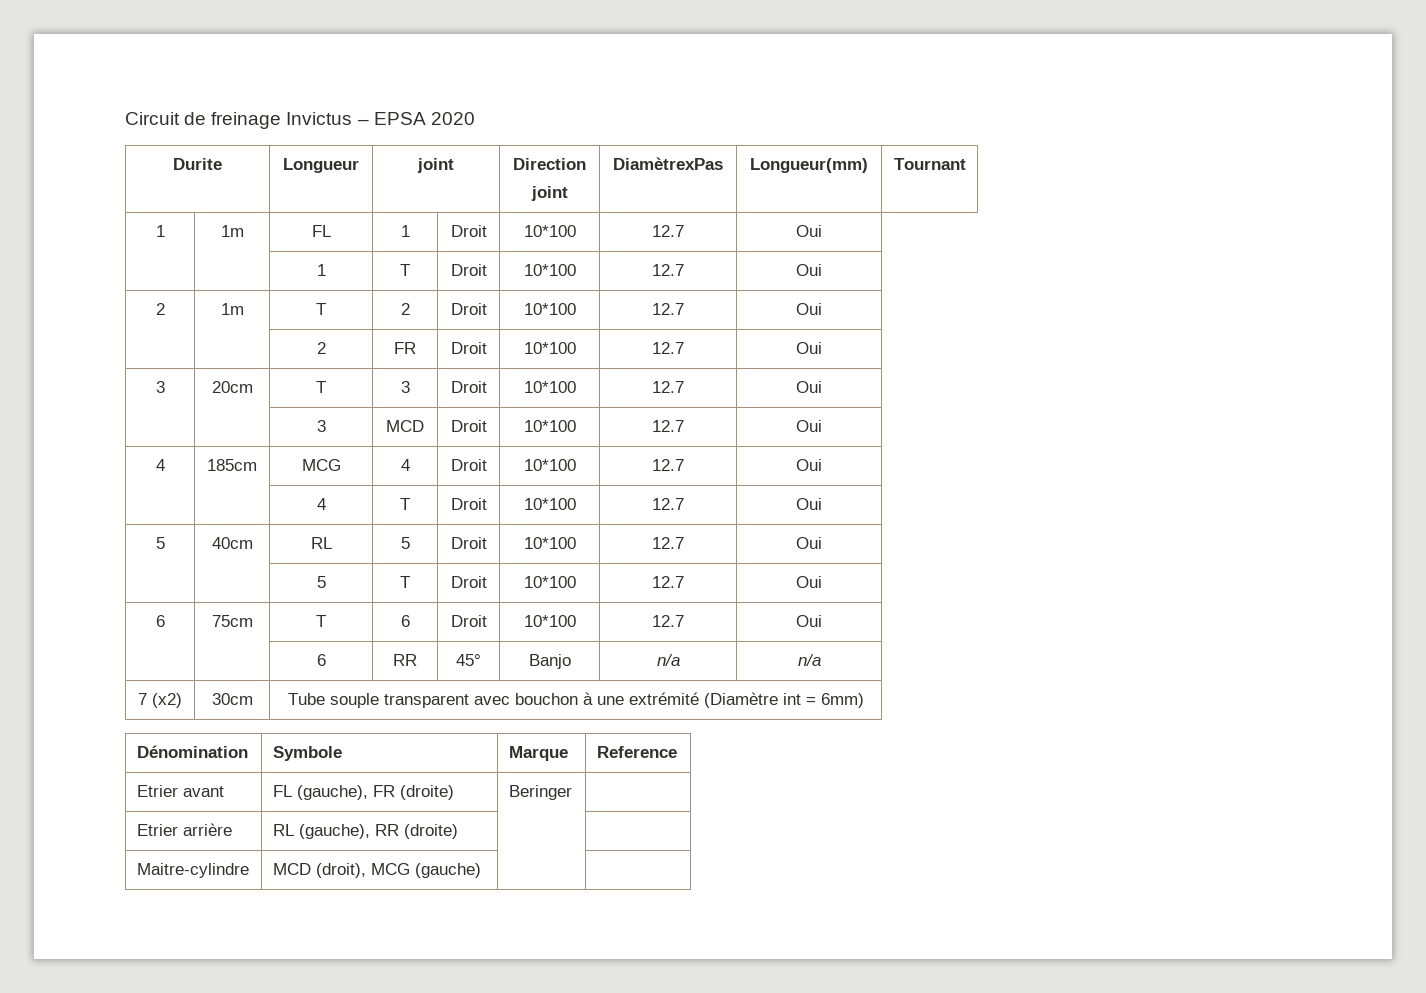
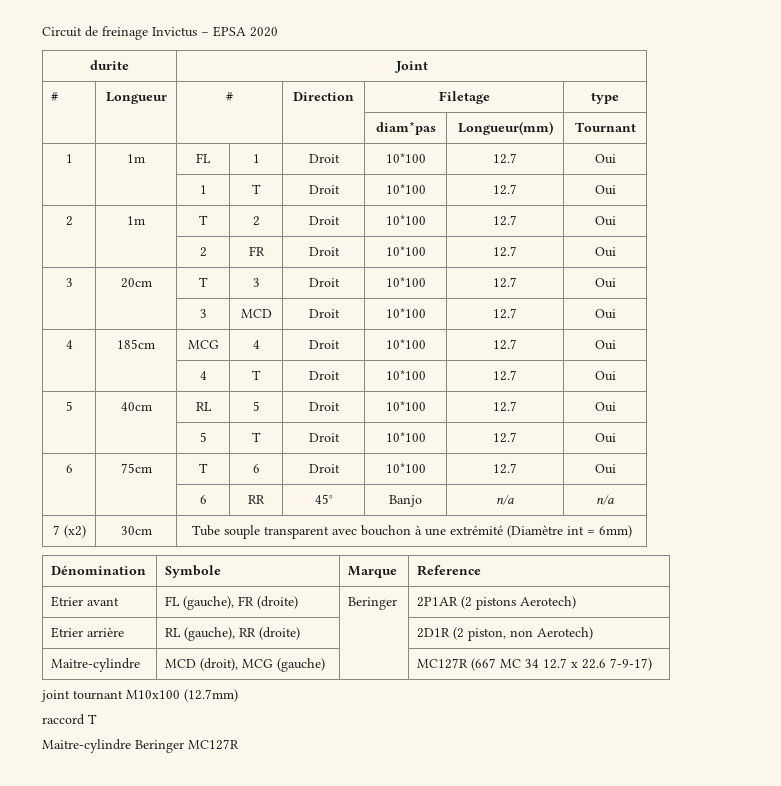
[173,158,222,170] Durite -> [90,60,129,70] [394,61,428,73] [51,92,59,101] durite | Joint // #
[416,158,454,173] joint -> [226,92,234,101] #
[530,186,568,201] [613,157,723,170] // joint | DiamètrexPas -> [438,91,490,104] [591,92,619,104] [375,121,436,135] | Filetage | type // | | | | diam*pas
(572, 792) none -> [417,596,577,610] 2P1AR (2 pistons Aerotech)
(458, 831) none -> [417,627,594,641] 2D1R (2 piston, non Aerotech)
(481, 870) none -> [417,658,653,671] [41,689,238,702] [42,714,97,725] [42,739,239,753] MC127R (667 MC 34 12.7 x 22.6 7-9-17) // joint tournant M10x100 (12.7mm) // raccord T // Maitre-cylindre Beringer MC127R

